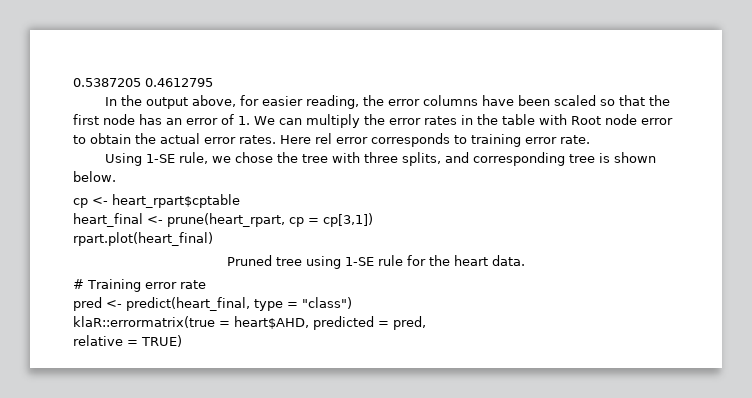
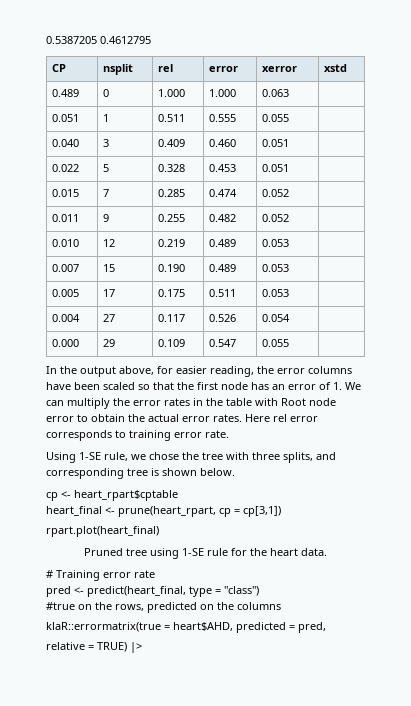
(213, 82) none -> [51,64,66,72] [102,64,133,75] [157,64,173,72] [208,66,238,72] [261,66,297,72] [323,64,347,72] [51,89,79,97] [102,89,109,97] [157,89,185,97] [208,89,236,97] [261,89,289,97] [51,114,79,122] [102,114,109,122] [157,114,185,122] [208,114,236,122] [261,114,289,122] [51,139,79,147] [102,139,109,147] [157,139,185,147] [208,139,236,147] [261,139,289,147] [51,164,79,172] [102,164,109,172] [157,164,185,172] [208,164,236,172] [261,164,289,172] [51,189,79,197] [102,189,109,197] [157,189,185,197] [208,189,237,197] [261,189,289,197] [51,214,79,222] [102,214,109,222] [157,214,185,222] [208,214,236,222] [261,214,289,222] [51,239,79,247] [102,239,115,247] [157,239,185,247] [208,239,236,247] [261,239,289,247] [51,264,79,272] [102,264,115,272] [157,264,185,272] [208,264,236,272] [261,264,289,272] [51,289,79,297] [102,289,115,297] [157,289,185,297] [208,289,236,297] [261,289,289,297] [51,314,80,322] [102,314,115,322] [157,314,185,322] [208,314,236,322] [261,314,290,322] [51,339,79,347] [102,339,115,347] [157,339,185,347] [208,339,236,347] [261,339,289,347] // CP | nsplit | rel | error | xerror | xstd // 0.489 | 0 | 1.000 | 1.000 | 0.063 | // 0.051 | 1 | 0.511 | 0.555 | 0.055 | // 0.040 | 3 | 0.409 | 0.460 | 0.051 | // 0.022 | 5 | 0.328 | 0.453 | 0.051 | // 0.015 | 7 | 0.285 | 0.474 | 0.052 | // 0.011 | 9 | 0.255 | 0.482 | 0.052 | // 0.010 | 12 | 0.219 | 0.489 | 0.053 | // 0.007 | 15 | 0.190 | 0.489 | 0.053 | // 0.005 | 17 | 0.175 | 0.511 | 0.053 | // 0.004 | 27 | 0.117 | 0.526 | 0.054 | // 0.000 | 29 | 0.109 | 0.547 | 0.055 |
(352, 303) none -> [46,602,281,613] // #true on the rows, predicted on the columns
(182, 341) none -> [130,642,142,653] |>

